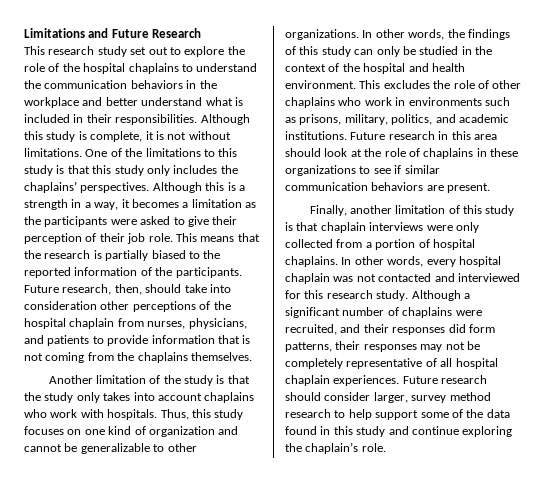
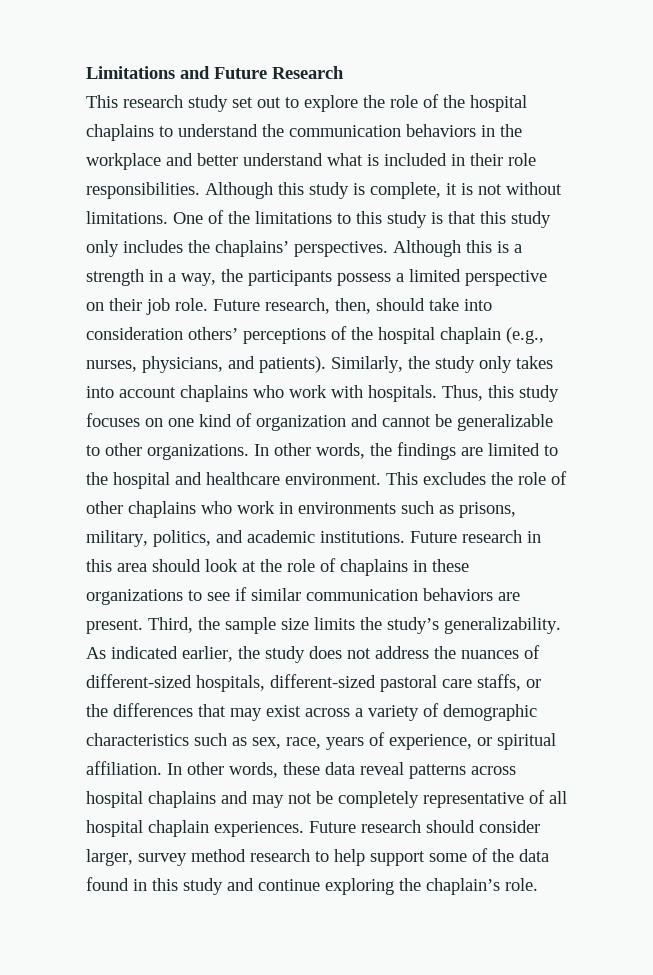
(112, 118) none -> [508,153,536,166] role
[121,199,256,208] [24,216,238,227] [24,233,260,244] [24,250,221,261] [24,267,242,278] it becomes a limitation as the participants were asked to give their perception of their job role. This means that the research is partially biased to the reported information of the participants. -> [221,269,547,286] [86,298,208,315] the participants possess a limited perspective on their job role.
[100,301,130,310] other -> [188,327,238,340] others’
[117,318,144,327] from -> [506,327,544,344] (e.g.,
[47,335,251,346] [24,352,252,363] [48,375,250,386] patients to provide information that is not coming from the chaplains themselves. // Another limitation of the study is that -> [259,356,403,373] patients). Similarly,
[285,46,492,57] [285,63,340,72] of this study can only be studied in the context of -> [461,443,558,456] are limited to
[431,63,465,72] health -> [206,472,280,485] healthcare
[309,205,515,216] [285,222,479,233] [285,239,475,250] [285,256,501,267] [285,273,520,284] [285,290,470,301] [285,307,482,318] [285,324,495,335] [285,341,417,352] // Finally, another limitation of this study is that chaplain interviews were only collected from a portion of hospital chaplains. In other words, every hospital chaplain was not contacted and interviewed for this research study. Although a significant number of chaplains were recruited, and their responses did form patterns, their responses -> [148,617,561,634] [86,645,540,663] [86,674,541,692] [86,703,537,721] [86,732,556,750] [86,761,516,779] [86,791,248,808] Third, the sample size limits the study’s generalizability. As indicated earlier, the study does not address the nuances of different-sized hospitals, different-sized pastoral care staffs, or the differences that may exist across a variety of demographic characteristics such as sex, race, years of experience, or spiritual affiliation. In other words, these data reveal patterns across hospital chaplains and

